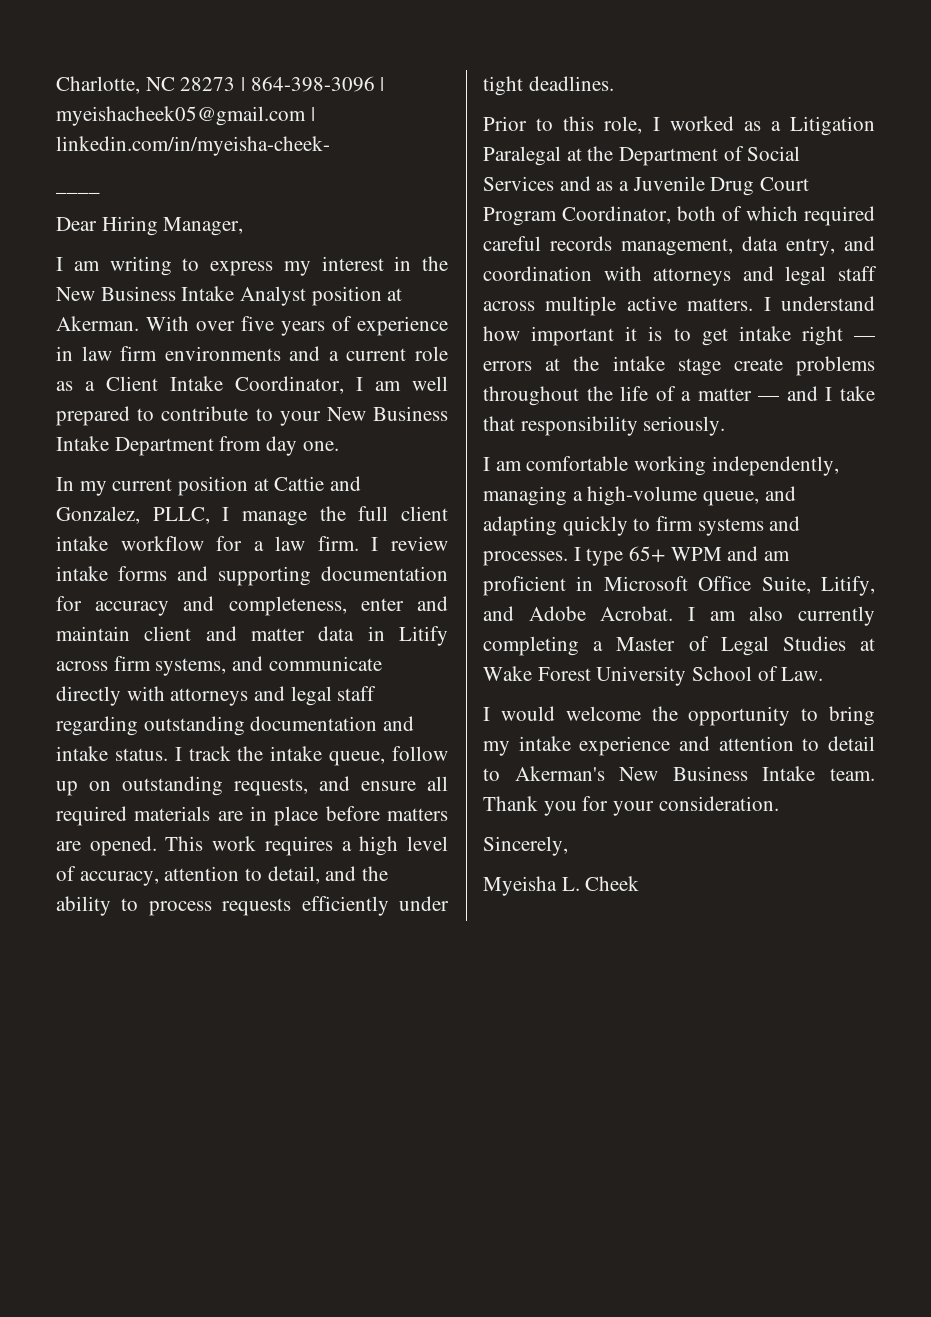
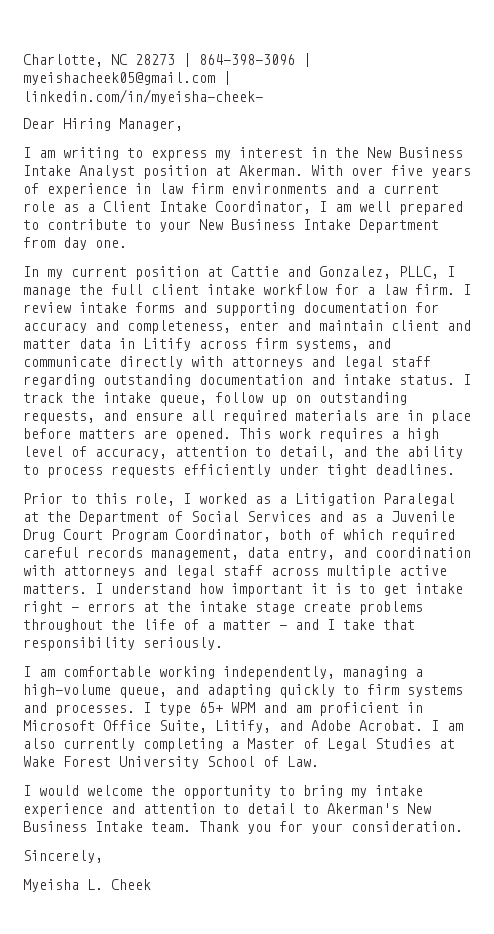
[56,191,100,194] // ____ -> (263, 96) none

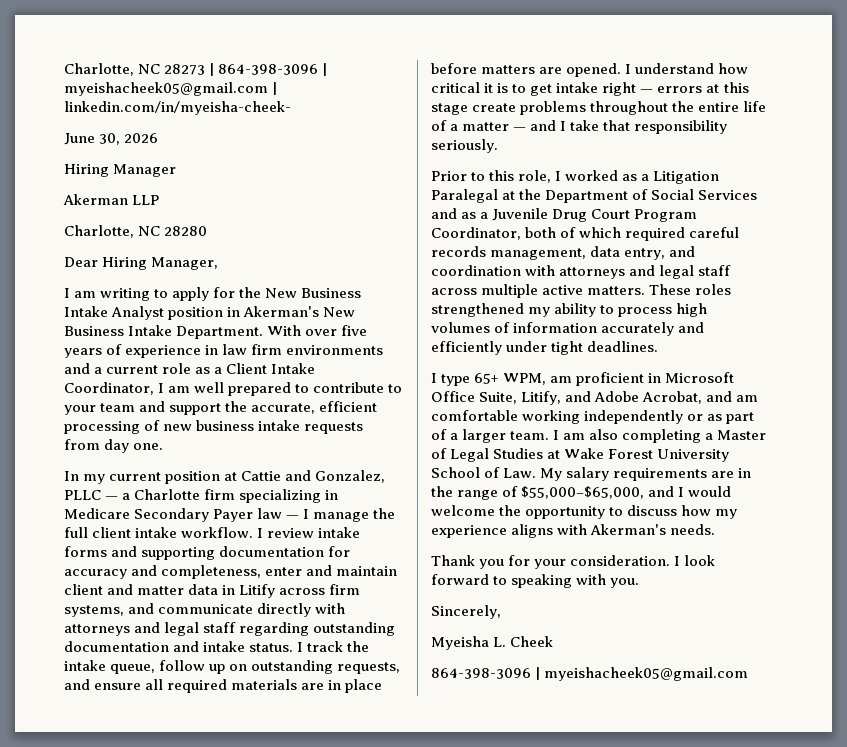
(263, 96) none -> [64,133,159,145] [64,164,177,177] [63,194,160,205] [64,225,208,238] // June 30, 2026 // Hiring Manager // Akerman LLP // Charlotte, NC 28280
[151,147,327,161] express my interest in -> [172,287,236,301] apply for
[215,165,303,176] at Akerman. -> [227,306,356,317] [64,325,264,339] in Akerman's New Business Intake Department.
[199,219,439,233] New Business Intake Department -> [100,401,378,415] [64,420,364,434] team and support the accurate, efficient processing of new business intake requests
[399,266,439,279] PLLC, -> [64,489,339,503] [64,508,300,522] PLLC — a Charlotte firm specializing in Medicare Secondary Payer law —
[263,284,455,295] workflow for a law firm. -> [181,527,254,538] workflow.
[239,428,439,442] [23,446,463,459] [23,464,455,478] This work requires a high level of accuracy, attention to detail, and the ability to process requests efficiently under tight deadlines. -> [625,63,749,74] [431,82,749,96] [431,101,767,115] [431,120,728,134] [431,139,498,153] I understand how critical it is to get intake right — errors at this stage create problems throughout the entire life of a matter — and I take that responsibility seriously.
[95,583,463,597] [23,601,423,615] [23,619,415,632] [23,637,223,651] [23,666,423,680] [23,684,463,698] [23,702,287,716] I understand how important it is to get intake right — errors at the intake stage create problems throughout the life of a matter — and I take that responsibility seriously. // I am comfortable working independently, managing a high-volume queue, and adapting quickly to firm systems and processes. I type 65+ WPM and -> [649,284,732,295] [431,303,708,317] [431,322,705,336] [431,341,659,355] [431,373,547,386] These roles strengthened my ability to process high volumes of information accurately and efficiently under tight deadlines. // I type 65+ WPM,
[359,720,423,731] Acrobat. -> [642,391,759,404] [431,410,755,424] [431,429,550,443] Acrobat, and am comfortable working independently or as part of a larger team.
[63,738,135,751] currently -> (619, 434) none
(319, 761) // -> [540,467,752,481] [431,486,675,500] My salary requirements are in the range of $55,000–$65,000, and
[303,785,423,798] [23,803,431,817] [23,821,191,832] bring my intake experience and attention to detail to Akerman's New Business Intake team. -> [627,505,738,519] [431,524,716,538] discuss how my experience aligns with Akerman's needs. //
(463, 826) none -> [674,555,716,566] [431,574,640,588] I look forward to speaking with you.
(151, 884) none -> [431,667,749,681] // 864-398-3096 | myeishacheek05@gmail.com

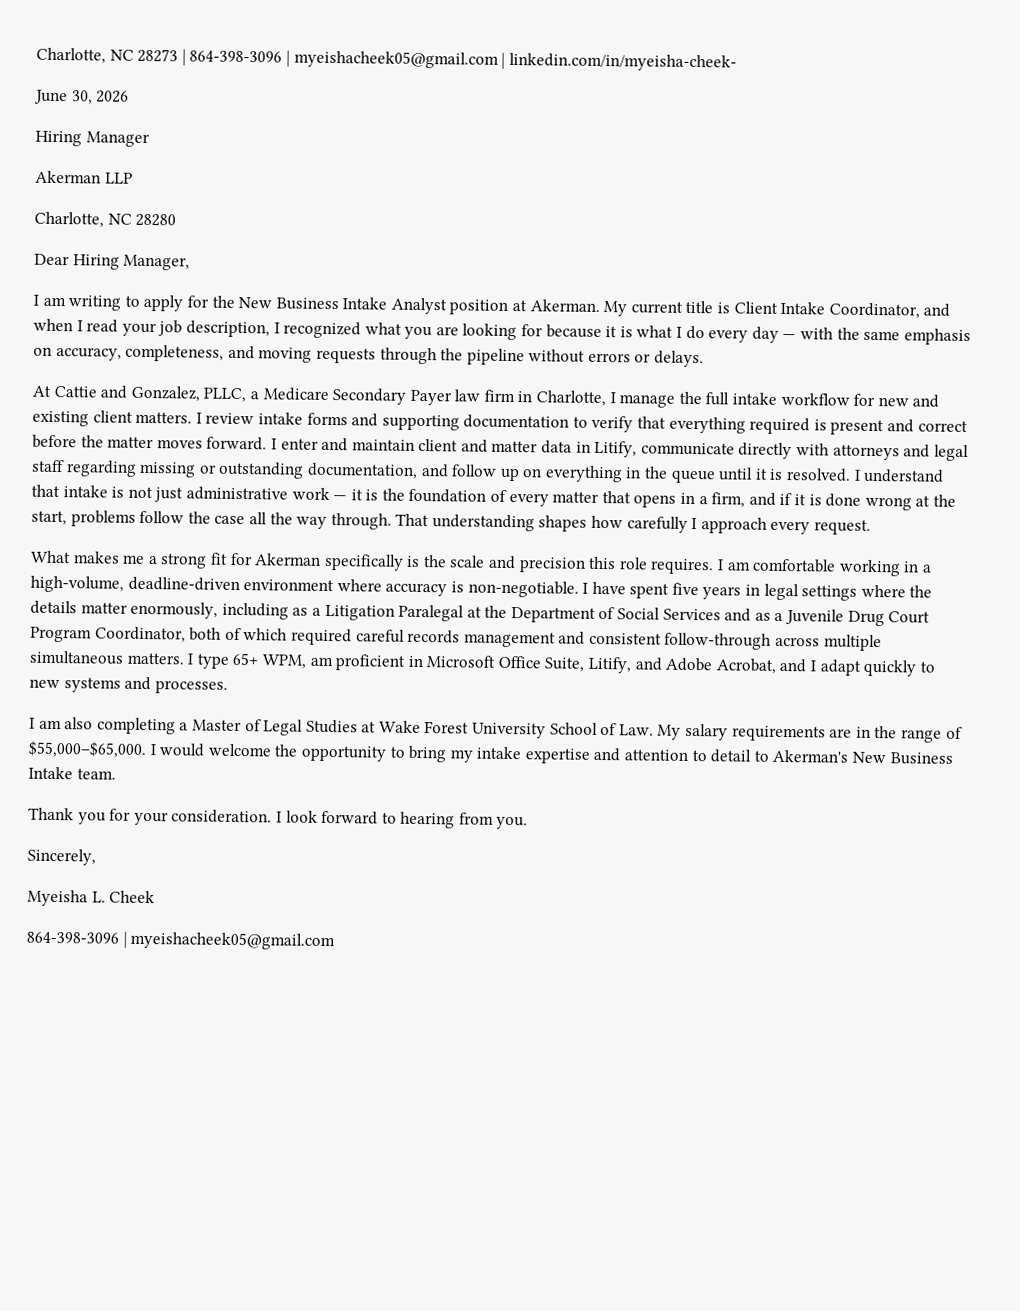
[227,306,356,317] [64,325,368,339] [64,344,384,358] [64,363,316,374] [64,382,403,396] [64,401,378,415] [64,420,364,434] [64,439,164,453] [64,470,386,484] [64,489,339,503] in Akerman's New Business Intake Department. With over five years of experience in law firm environments and a current role as a Client Intake Coordinator, I am well prepared to contribute to your team and support the accurate, efficient processing of new business intake requests from day one. // In my current position at Cattie and Gonzalez, PLLC — a Charlotte firm specializing in -> [512,299,951,319] [33,318,971,346] [33,344,705,368] [32,385,259,403] at Akerman. My current title is Client Intake Coordinator, and when I read your job description, I recognized what you are looking for because it is what I do every day — with the same emphasis on accuracy, completeness, and moving requests through the pipeline without errors or delays. // At Cattie and Gonzalez, PLLC, a
[286,515,300,519] — -> [483,389,607,407] firm in Charlotte,
[92,527,254,538] client intake workflow. -> [732,392,940,408] [32,410,193,427] intake workflow for new and existing client matters.
[328,546,351,557] [64,565,262,579] for accuracy and completeness, -> [572,415,968,436] [32,434,277,451] to verify that everything required is present and correct before the matter moves forward. I
[239,584,361,598] [64,603,155,617] Litify across firm systems, and -> [594,440,638,458] Litify,
[313,622,396,636] [64,641,370,652] [64,660,401,674] [64,679,383,693] [431,63,749,77] [431,82,749,96] [431,101,767,115] [431,120,728,134] [431,139,498,153] [431,170,619,183] outstanding documentation and intake status. I track the intake queue, follow up on outstanding requests, and ensure all required materials are in place before matters are opened. I understand how critical it is to get intake right — errors at this stage create problems throughout the entire life of a matter — and I take that responsibility seriously. // Prior to this role, I worked -> [139,461,945,484] [31,484,956,511] [31,510,872,535] [30,550,932,577] [30,575,933,601] [30,600,289,620] missing or outstanding documentation, and follow up on everything in the queue until it is resolved. I understand that intake is not just administrative work — it is the foundation of every matter that opens in a firm, and if it is done wrong at the start, problems follow the case all the way through. That understanding shapes how carefully I approach every request. // What makes me a strong fit for Akerman specifically is the scale and precision this role requires. I am comfortable working in a high-volume, deadline-driven environment where accuracy is non-negotiable. I have spent five years in legal settings where the details matter enormously, including
[490,246,696,260] [431,265,732,279] [431,284,732,298] [431,303,708,317] [431,322,705,336] [431,341,659,355] management, data entry, and coordination with attorneys and legal staff across multiple active matters. These roles strengthened my ability to process high volumes of information accurately and efficiently under tight deadlines. // -> [463,631,882,652] [29,650,185,665] management and consistent follow-through across multiple simultaneous matters.
[736,395,759,402] [431,410,755,424] [431,429,550,443] am comfortable working independently or as part of a larger team. -> [810,659,935,677] [29,676,228,694] I adapt quickly to new systems and processes. //
[521,486,675,499] $55,000–$65,000, and -> [28,740,147,759] $55,000–$65,000.
[627,505,738,519] [431,524,716,538] discuss how my experience aligns with Akerman's needs. -> [408,745,953,765] [28,766,116,780] bring my intake expertise and attention to detail to Akerman's New Business Intake team.
[511,574,607,588] speaking with -> [400,811,494,829] hearing from

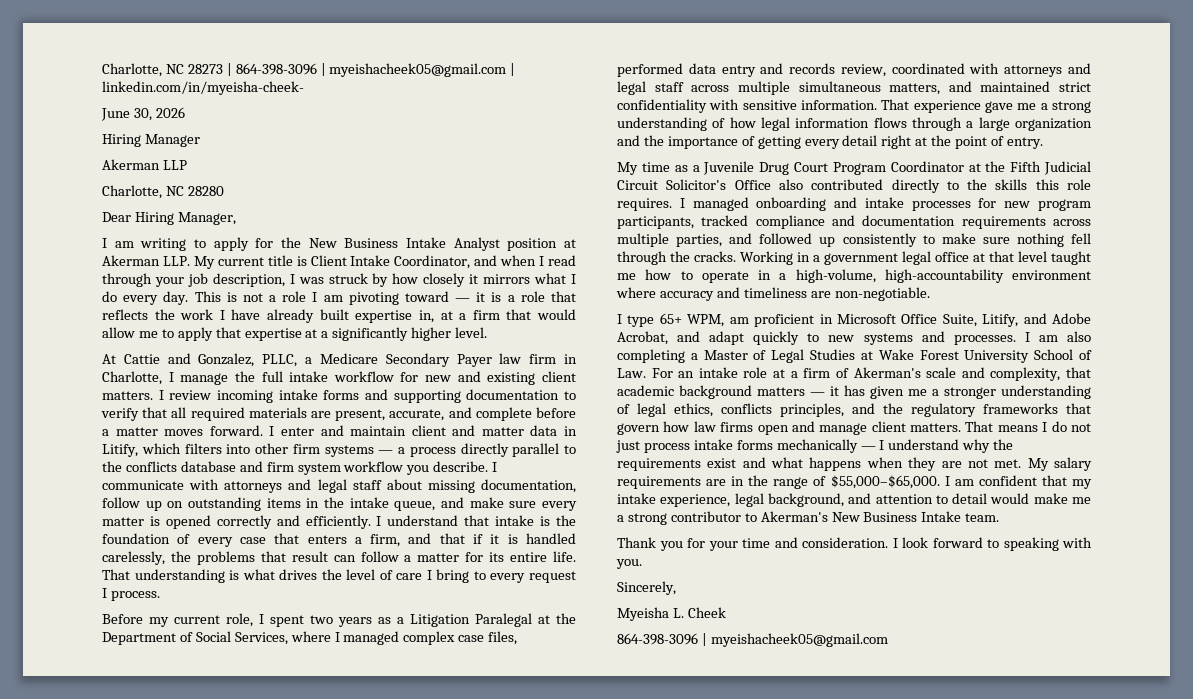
[529,299,600,312] Akerman. -> [102,255,190,266] Akerman LLP.
(119, 326) none -> [102,273,152,287] through
[283,321,971,346] [33,344,705,368] recognized what you are looking for because it is what I do every day — with the same emphasis on accuracy, completeness, and moving requests through the pipeline without errors or delays. -> [298,273,576,287] [102,291,577,305] [102,309,577,323] [102,327,488,341] was struck by how closely it mirrors what I do every day. This is not a role I am pivoting toward — it is a role that reflects the work I have already built expertise in, at a firm that would allow me to apply that expertise at a significantly higher level.
(255, 418) none -> [217,390,273,403] incoming
[668,416,968,436] [32,434,104,449] everything required is present and correct before the -> [171,407,576,421] [102,429,109,436] all required materials are present, accurate, and complete before a
[640,442,969,462] [31,459,852,484] communicate directly with attorneys and legal staff regarding missing or outstanding documentation, and follow up on everything in the queue until it is resolved. -> [141,443,576,457] [102,461,498,475] [102,479,576,493] [102,497,577,511] [102,515,371,529] which filters into other firm systems — a process directly parallel to the conflicts database and firm system workflow you describe. I communicate with attorneys and legal staff about missing documentation, follow up on outstanding items in the intake queue, and make sure every matter is opened correctly and efficiently.
[127,486,696,508] not just administrative work — it is the foundation of every matter that opens in -> [556,515,577,526] [102,533,347,547] the foundation of every case that enters
(776, 499) none -> [439,533,465,544] that
[825,493,956,511] [31,510,872,535] [30,550,932,577] [30,575,933,601] [30,600,289,620] done wrong at the start, problems follow the case all the way through. That understanding shapes how carefully I approach every request. // What makes me a strong fit for Akerman specifically is the scale and precision this role requires. I am comfortable working in a high-volume, deadline-driven environment where accuracy is non-negotiable. I have spent five years in legal settings where the details matter enormously, including -> [526,533,577,544] [102,551,577,565] [102,569,577,583] [102,588,160,601] [102,613,372,627] handled carelessly, the problems that result can follow a matter for its entire life. That understanding is what drives the level of care I bring to every request I process. // Before my current role, I spent two years
[662,608,752,622] Services and -> [234,631,518,645] [617,63,1091,77] [617,81,1091,95] [617,99,1091,113] [617,117,1092,131] [617,135,1043,149] [617,162,670,175] Services, where I managed complex case files, performed data entry and records review, coordinated with attorneys and legal staff across multiple simultaneous matters, and maintained strict confidentiality with sensitive information. That experience gave me a strong understanding of how legal information flows through a large organization and the importance of getting every detail right at the point of entry. // My time
[94,626,882,652] [29,650,185,665] Coordinator, both of which required careful records management and consistent follow-through across multiple simultaneous matters. -> [890,161,1091,175] [617,179,1091,193] [617,197,1091,211] [617,215,1091,229] [617,233,1091,247] [617,251,1091,265] [617,269,1091,283] [616,287,930,301] Coordinator at the Fifth Judicial Circuit Solicitor's Office also contributed directly to the skills this role requires. I managed onboarding and intake processes for new program participants, tracked compliance and documentation requirements across multiple parties, and followed up consistently to make sure nothing fell through the cracks. Working in a government legal office at that level taught me how to operate in a high-volume, high-accountability environment where accuracy and timeliness are non-negotiable. //
[810,660,817,672] I -> (701, 336) none
(228, 687) // -> (1016, 340) none
(654, 730) none -> [651,367,1091,381] [617,385,1091,399] [617,403,1091,417] [617,421,1091,435] [616,439,1014,453] [617,457,1022,471] For an intake role at a firm of Akerman's scale and complexity, that academic background matters — it has given me a stronger understanding of legal ethics, conflicts principles, and the regulatory frameworks that govern how law firms open and manage client matters. That means I do not just process intake forms mechanically — I understand why the requirements exist and what happens when they are not met.
[159,743,752,764] would welcome the opportunity to bring my intake expertise and attention to detail -> [954,475,1092,489] [617,493,1091,507] [617,511,741,525] am confident that my intake experience, legal background, and attention to detail would make me a strong contributor
(169, 818) none -> [742,537,798,548] time and
[400,811,494,829] hearing from -> [1003,537,1092,551] speaking with

